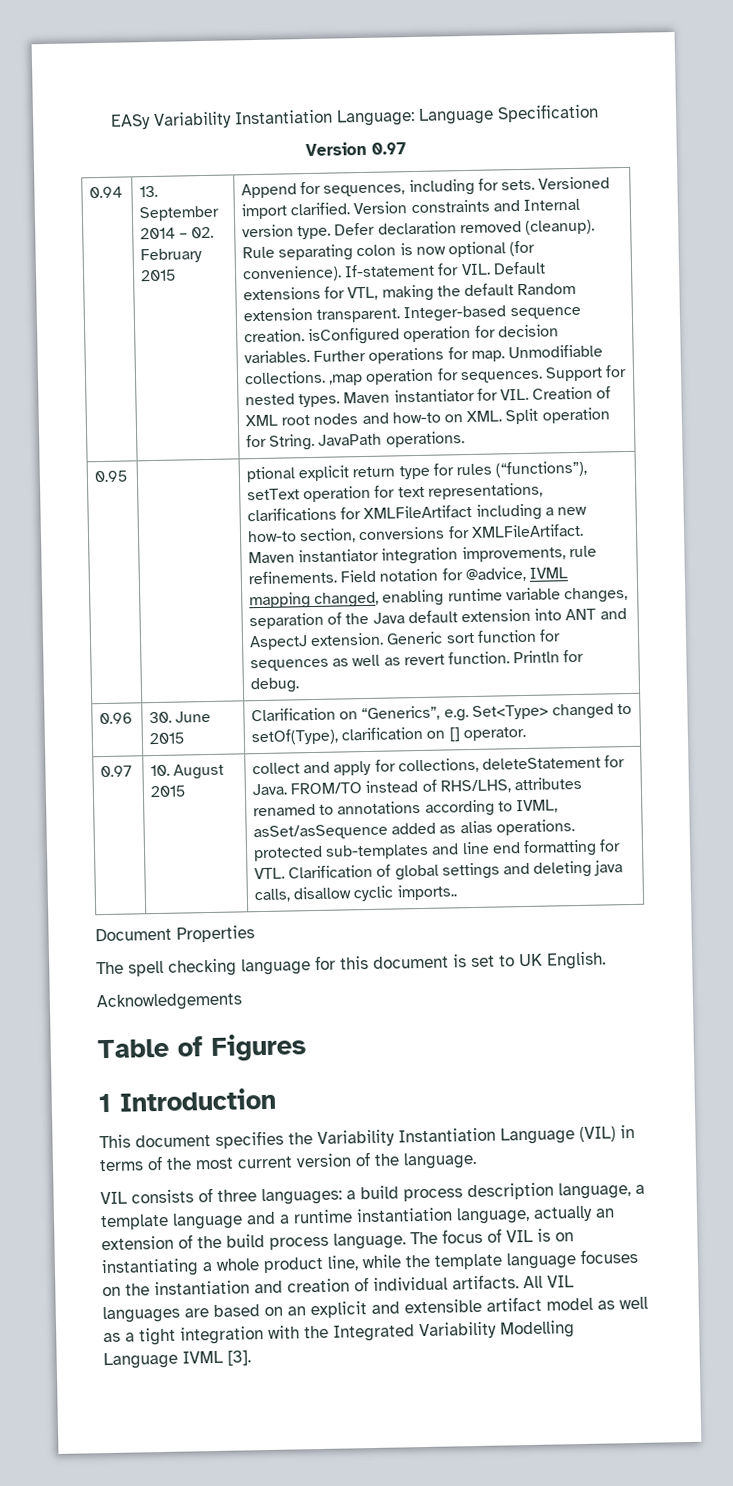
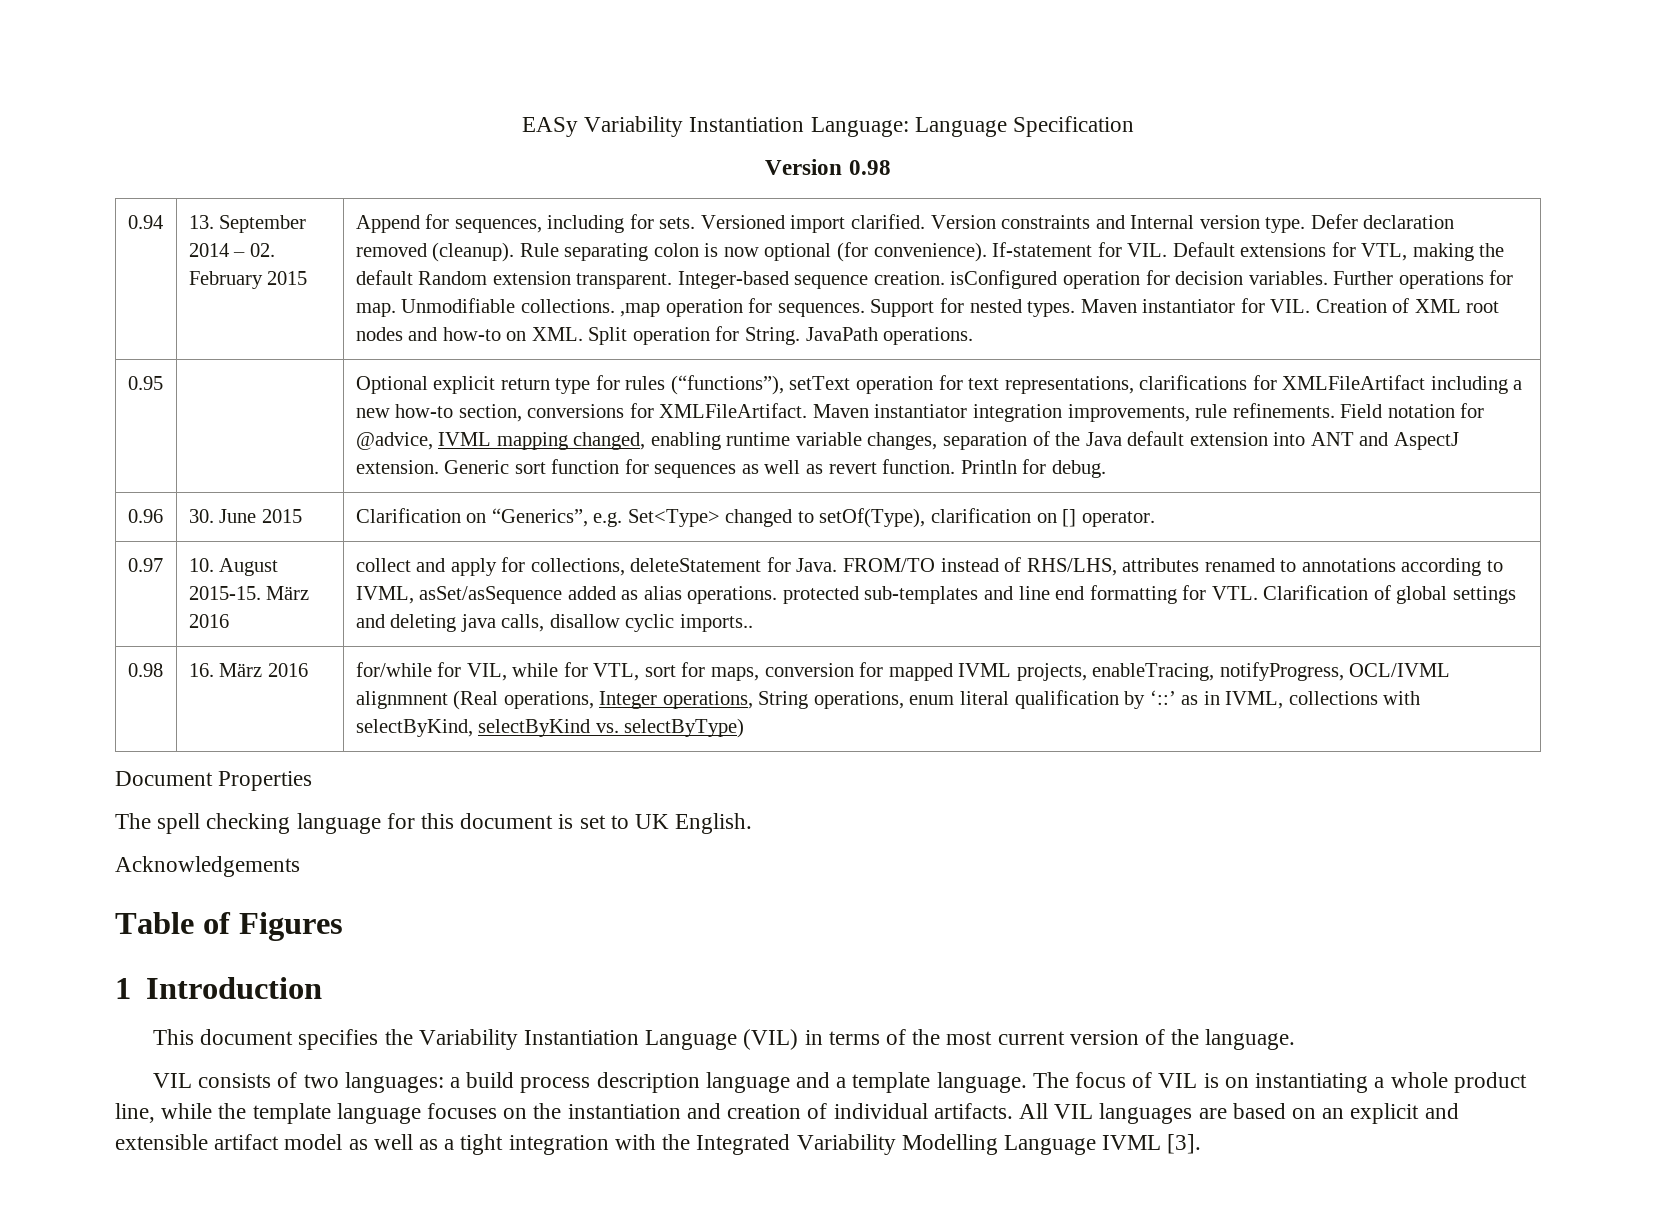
[370,142,406,155] 0.97 -> [848,160,891,175] 0.98
[246,466,297,483] ptional -> [355,376,428,394] Optional
[150,785,186,798] 2015 -> [188,586,310,600] [188,614,229,628] 2015-15. März 2016
(457, 892) none -> [127,663,163,677] [188,663,308,677] [355,662,1451,681] [355,690,1421,710] [355,718,745,738] // 0.98 | 16. März 2016 | for/while for VIL, while for VTL, sort for maps, conversion for mapped IVML projects, enableTracing, notifyProgress, OCL/IVML alignmnent (Real operations, Integer operations, String operations, enum literal qualification by ‘::’ as in IVML, collections with selectByKind, selectByKind vs. selectByType)
[217,1189,257,1202] three -> [303,1074,339,1088] two
[558,1182,645,1200] [100,1205,615,1231] [101,1234,329,1251] language, a template language and a runtime instantiation language, actually an extension of the build process -> [705,1072,931,1093] language and a template

